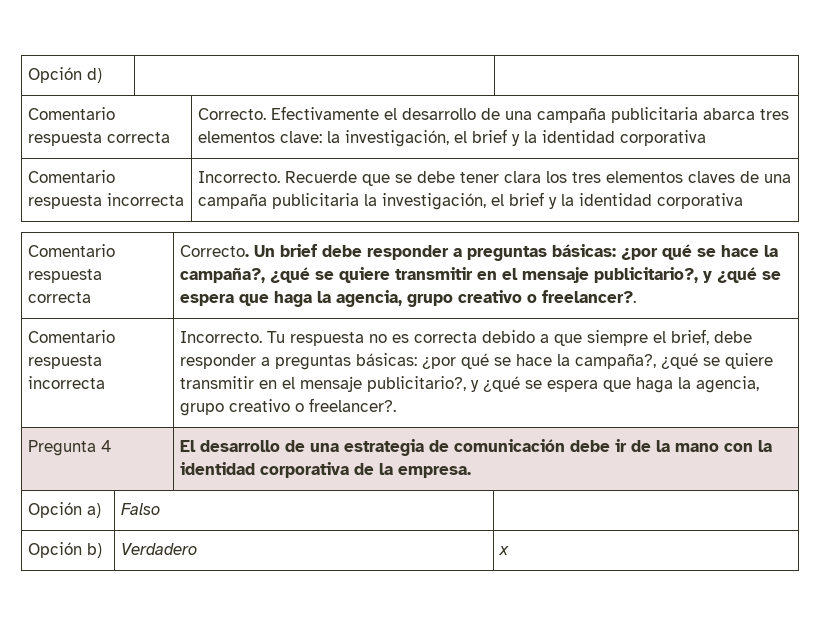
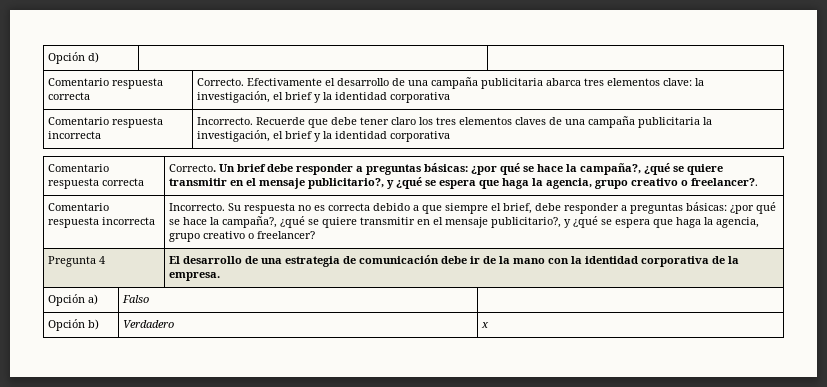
[394,174,412,183] se -> (329, 123) none
[503,171,541,183] clara -> [391,117,417,125] claro
[266,331,285,343] Tu -> [228,203,242,211] Su
[308,398,396,412] freelancer?. -> [257,231,316,239] freelancer?

